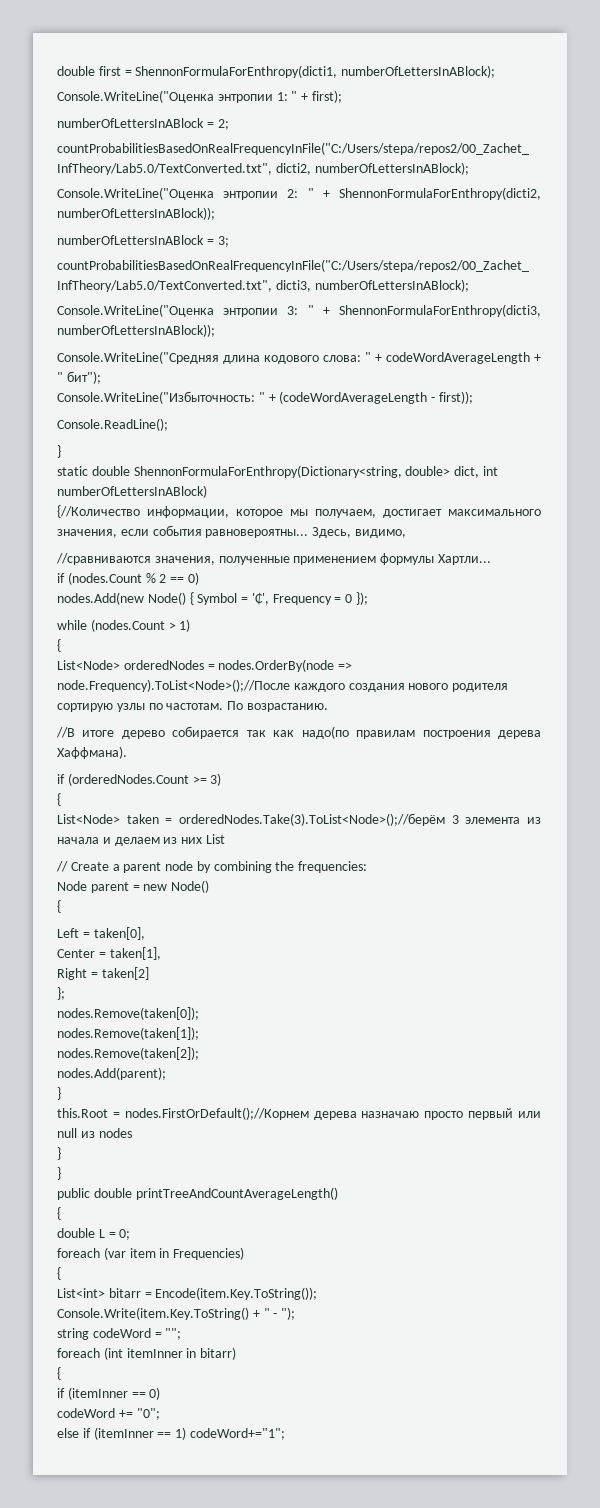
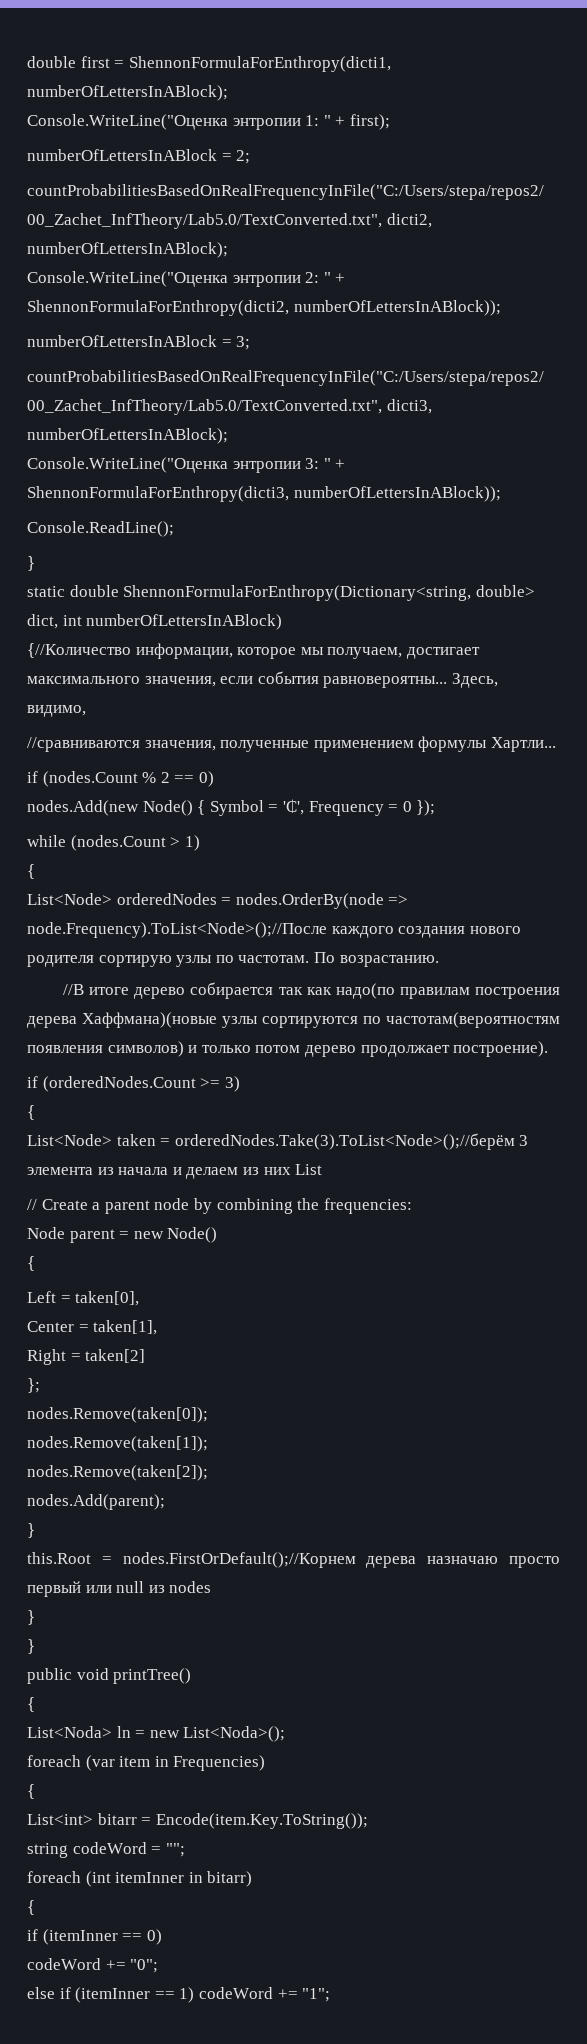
[57,351,541,364] [57,371,101,384] [57,391,473,404] // Console.WriteLine("Средняя длина кодового слова: " + codeWordAverageLength + " бит"); // Console.WriteLine("Избыточность: " + (codeWordAverageLength - first)); -> (501, 494) none
[57,746,127,759] Хаффмана). -> [82,1012,560,1028] [27,1041,549,1057] Хаффмана)(новые узлы сортируются по частотам(вероятностям появления символов) и только потом дерево продолжает построение).
[93,1187,338,1200] [57,1207,61,1220] [57,1228,131,1240] double printTreeAndCountAverageLength() // { // double L = 0; -> [76,1668,192,1684] [27,1697,35,1712] [27,1726,286,1742] void printTree() // { // List<Noda> ln = new List<Noda>();
[57,1307,296,1320] // Console.Write(item.Key.ToString() + " - "); -> (368, 1821) none
[189,1428,285,1440] codeWord+="1"; -> [198,1987,331,2002] codeWord += "1";

